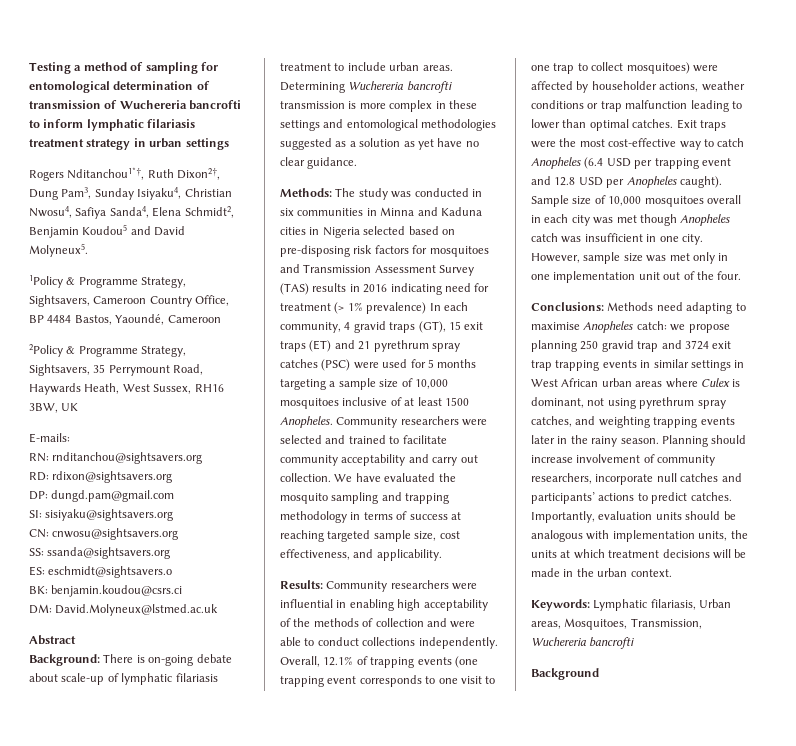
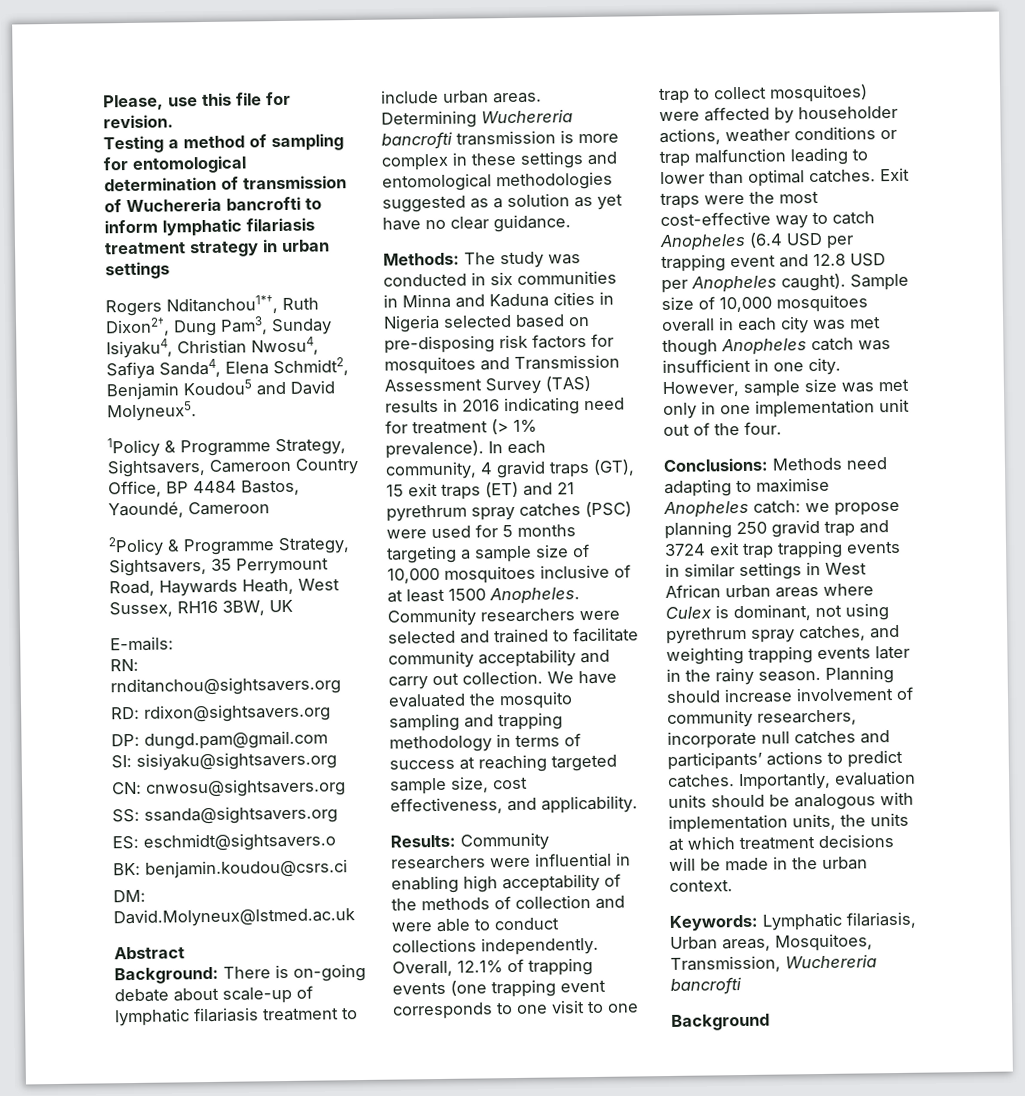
(29, 68) none -> [103,91,291,111] [103,114,174,129] Please, use this file for revision. //
[366,302,427,314] prevalence) -> [385,440,484,459] prevalence).

